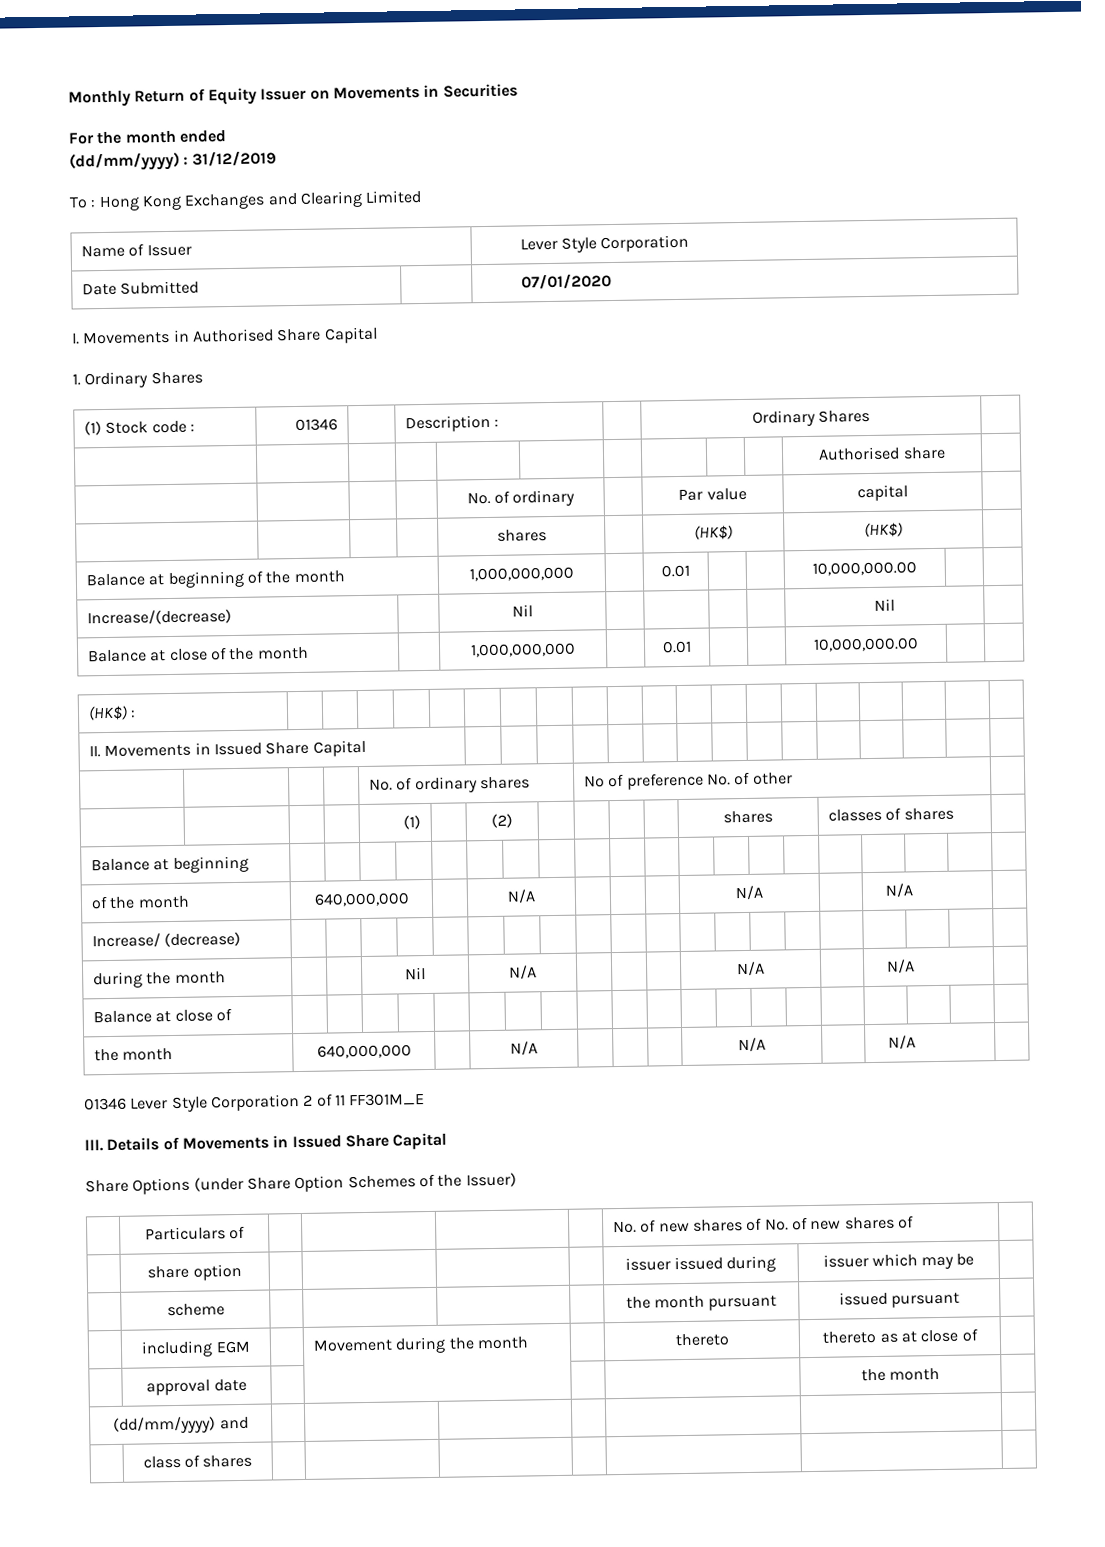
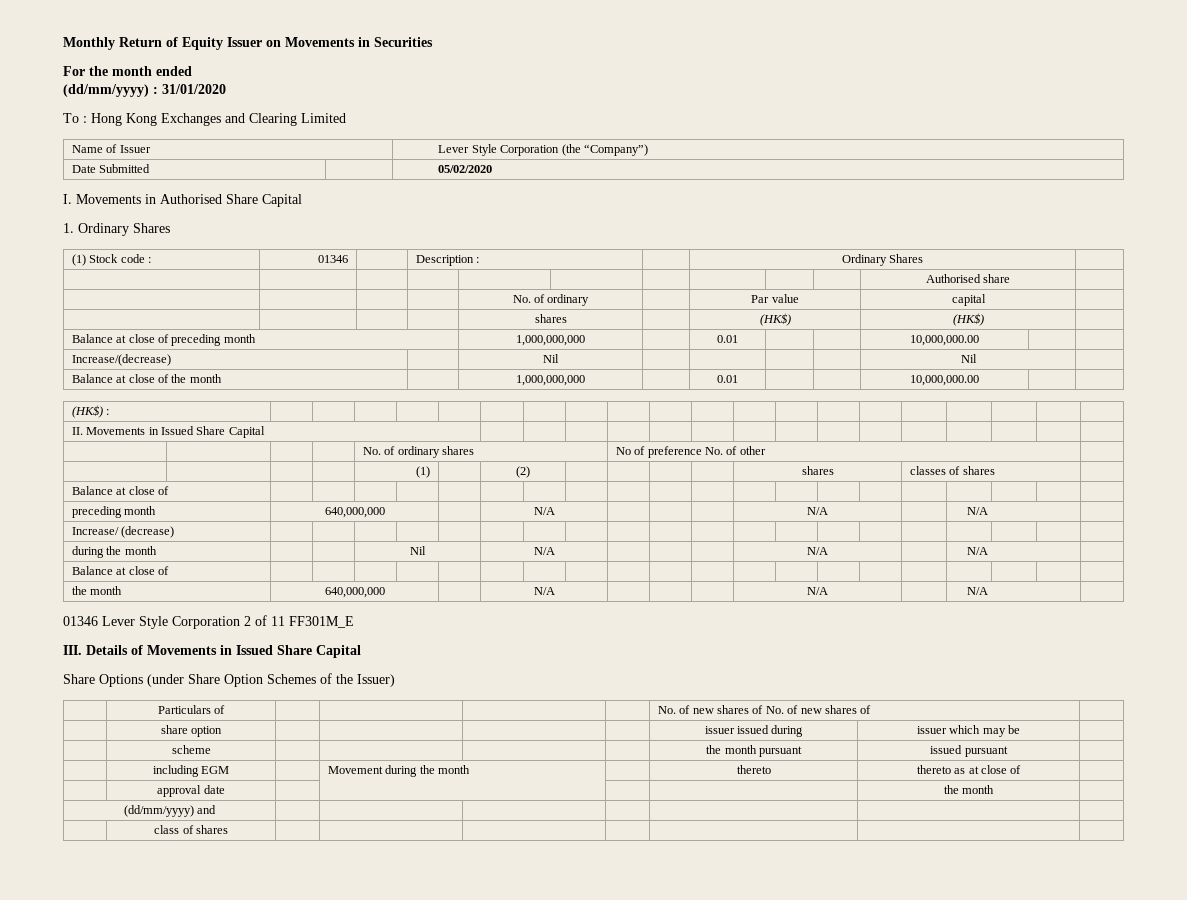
[191,151,277,167] 31/12/2019 -> [162,84,226,94] 31/01/2020
(690, 243) none -> [561,144,648,156] (the “Company”)
[520,274,612,290] 07/01/2020 -> [438,165,493,173] 05/02/2020
[167,570,291,589] beginning of the -> [128,334,222,346] close of preceding
[172,855,249,873] [91,895,136,910] beginning | | | | | | | | | | | | | | | | | | | | // of the -> [128,486,169,495] [71,506,122,518] close of | | | | | | | | | | | | | | | | | | | | // preceding

